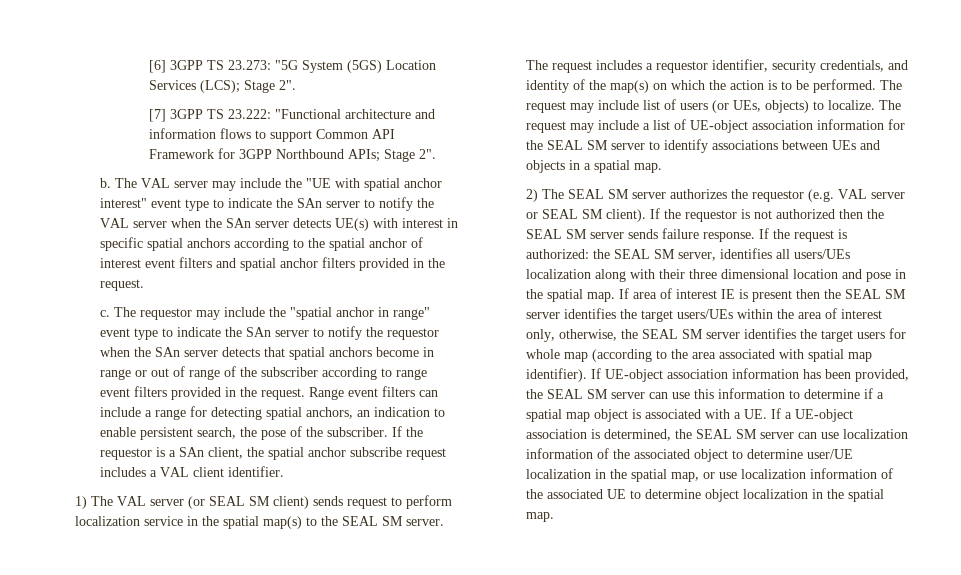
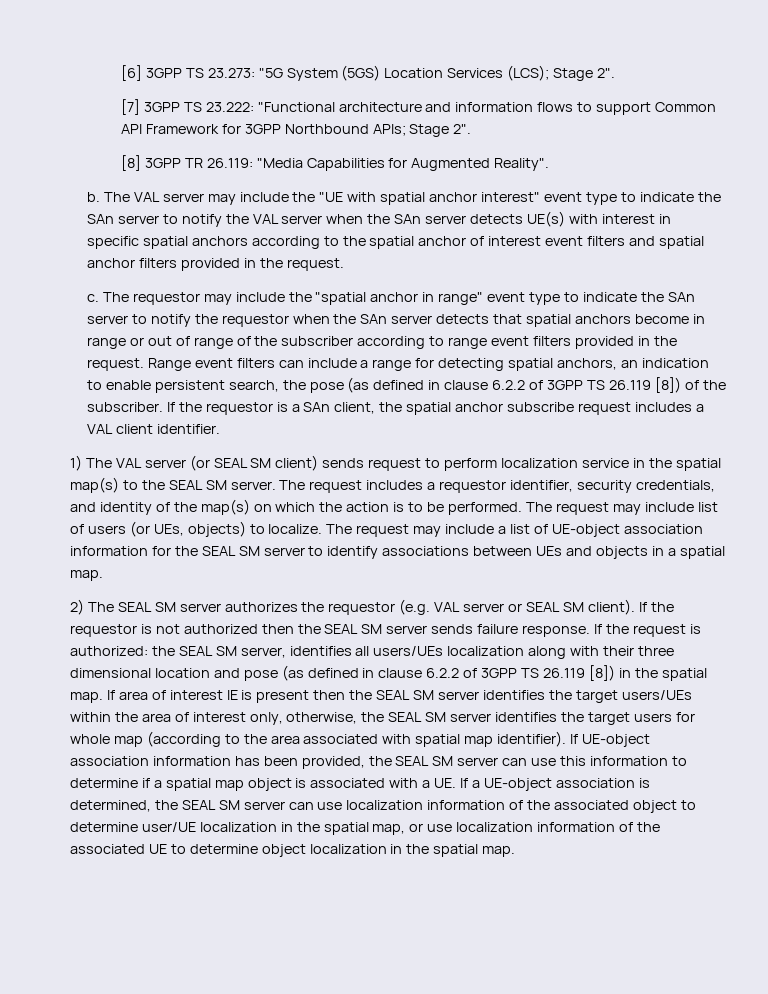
(437, 154) none -> [120,155,550,171] // [8] 3GPP TR 26.119: "Media Capabilities for Augmented Reality".
(286, 435) none -> [347,377,681,393] (as defined in clause 6.2.2 of 3GPP TS 26.119 [8])
(891, 277) none -> [281,665,615,681] (as defined in clause 6.2.2 of 3GPP TS 26.119 [8])

